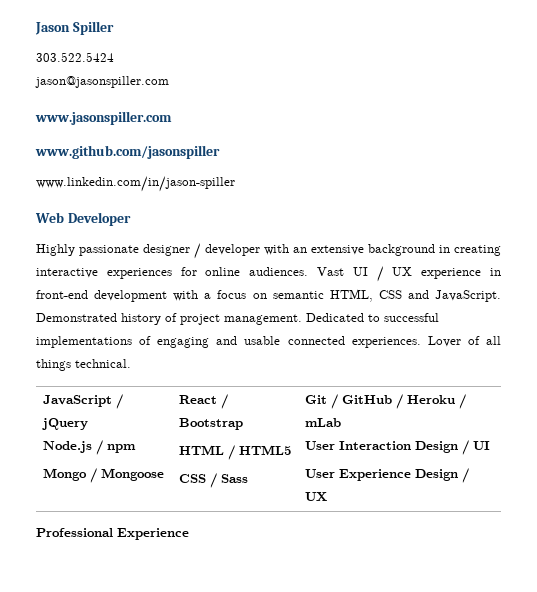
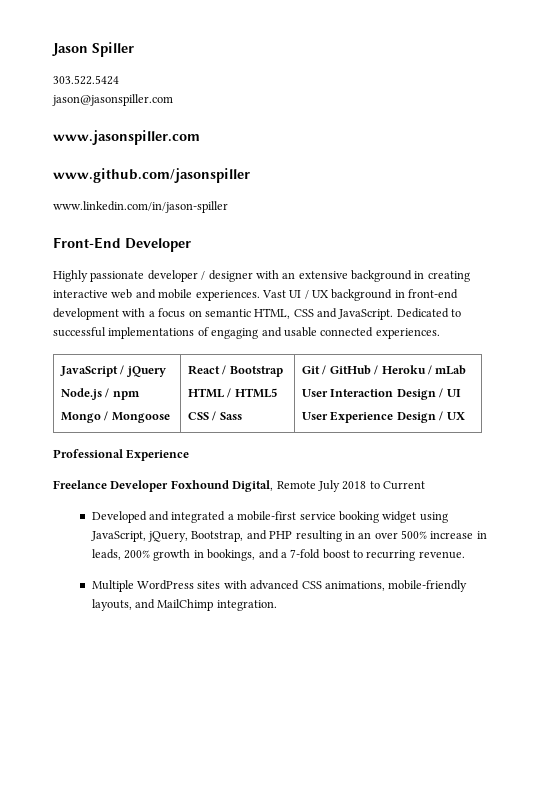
[35,212,64,223] Web -> [53,237,121,249] Front-End
[143,243,260,259] designer / developer -> [147,270,253,282] developer / designer
[106,267,309,279] experiences for online audiences. -> [111,289,260,301] web and mobile experiences.
[421,268,482,279] experience -> [331,289,393,301] background
[36,313,302,325] Demonstrated history of project management. -> (394, 314) none
[427,336,501,347] [36,359,131,371] Lover of all things technical. -> (440, 333) none
(189, 534) none -> [53,480,425,492] [91,511,448,523] [90,530,487,542] [91,549,465,561] [91,580,468,592] [91,599,277,611] // Freelance Developer Foxhound Digital, Remote July 2018 to Current // Developed and integrated a mobile-first service booking widget using JavaScript, jQuery, Bootstrap, and PHP resulting in an over 500% increase in leads, 200% growth in bookings, and a 7-fold boost to recurring revenue. // Multiple WordPress sites with advanced CSS animations, mobile-friendly layouts, and MailChimp integration.

